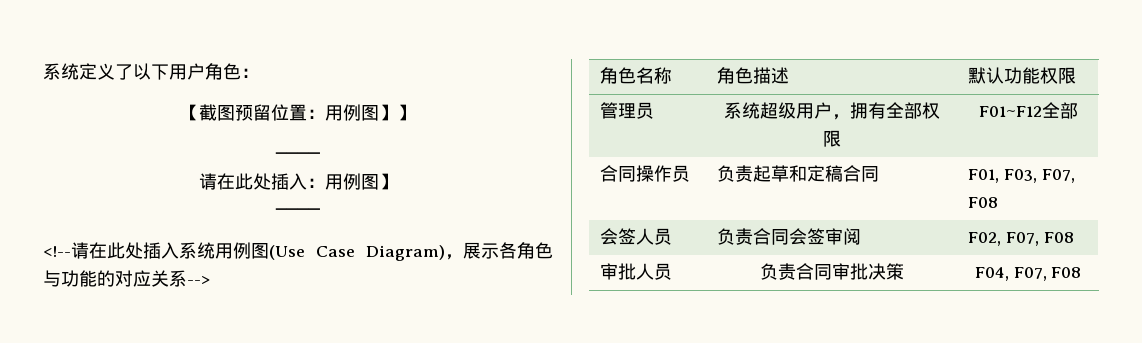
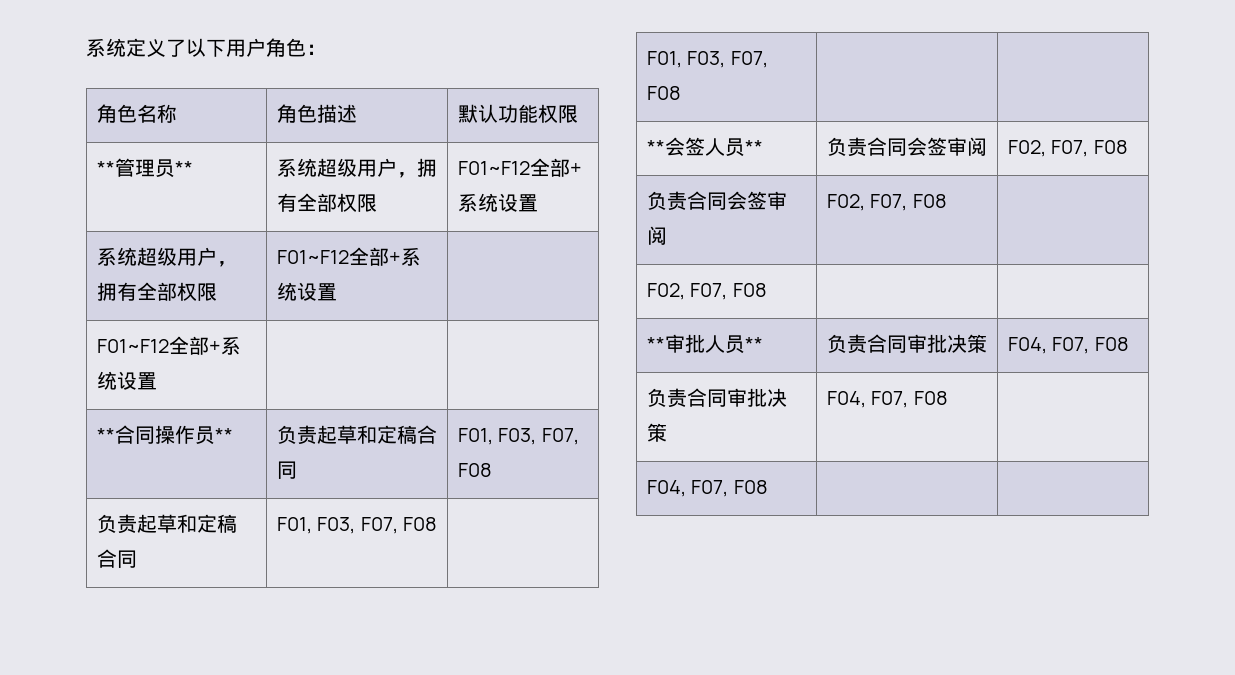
[181,104,415,121] [275,152,320,160] [199,173,397,190] [275,208,320,216] [43,242,553,261] [43,270,210,287] // 【截图预留位置：用例图】】 // ──── // 请在此处插入：用例图】 // ──── // <!--请在此处插入系统用例图(Use Case Diagram)，展示各角色与功能的对应关系--> -> (326, 49) none
(1077, 75) none -> [96,161,115,175] **
[724,102,940,120] [823,130,841,147] [978,102,1078,119] | 系统超级用户，拥有全部权限 | F01~F12全部 // -> [174,161,193,175] [276,158,437,178] [276,193,377,212] [457,158,582,177] [457,193,538,212] [96,247,237,267] [96,282,217,301] [276,247,421,266] [276,282,337,301] [96,336,241,355] [96,371,157,390] [96,428,115,442] ** | 系统超级用户，拥有全部权限 | F01~F12全部+系统设置 // 系统超级用户，拥有全部权限 | F01~F12全部+系统设置 | // F01~F12全部+系统设置 | | // **
(691, 173) none -> [214,428,233,442] **
(999, 202) none -> [96,514,237,534] [96,549,137,568] [276,517,438,534] [646,51,768,68] [646,86,681,100] [646,140,665,154] 负责起草和定稿合同 | F01, F03, F07, F08 | // F01, F03, F07, F08 | | // **
(673, 236) none -> [744,140,763,154] **
(1074, 237) none -> [646,191,787,211] [646,226,667,245] [826,194,947,211] [646,283,767,300] [646,337,665,351] 负责合同会签审阅 | F02, F07, F08 | // F02, F07, F08 | | // **
[760,263,904,280] [974,267,1082,281] | 负责合同审批决策 | F04, F07, F08 -> [744,337,763,351] [826,334,987,354] [1007,337,1129,354] [646,388,787,408] [646,423,667,442] [826,391,948,408] [646,480,768,497] ** | 负责合同审批决策 | F04, F07, F08 // 负责合同审批决策 | F04, F07, F08 | // F04, F07, F08 | |

